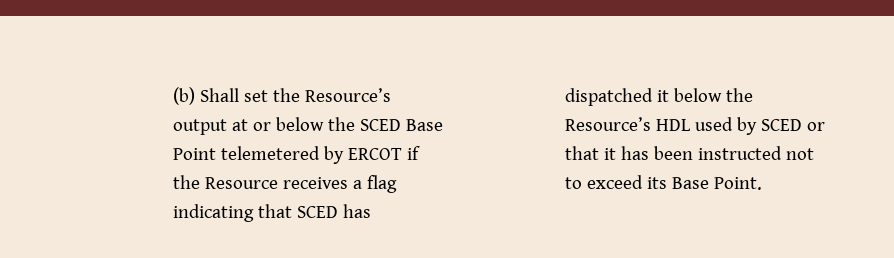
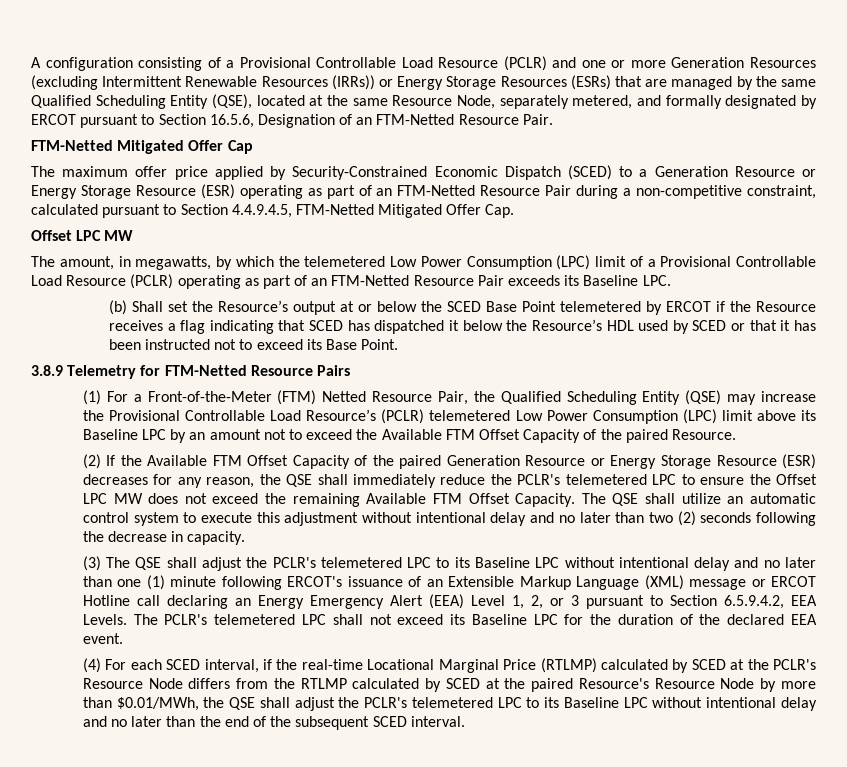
(173, 96) none -> [31,56,816,71] [31,75,817,90] [31,94,817,109] [31,114,553,128] [31,140,253,154] [31,165,816,180] [31,184,816,199] [31,204,515,218] [31,230,134,241] [31,255,816,270] [31,274,671,289] A configuration consisting of a Provisional Controllable Load Resource (PCLR) and one or more Generation Resources (excluding Intermittent Renewable Resources (IRRs)) or Energy Storage Resources (ESRs) that are managed by the same Qualified Scheduling Entity (QSE), located at the same Resource Node, separately metered, and formally designated by ERCOT pursuant to Section 16.5.6, Designation of an FTM-Netted Resource Pair. // FTM-Netted Mitigated Offer Cap // The maximum offer price applied by Security-Constrained Economic Dispatch (SCED) to a Generation Resource or Energy Storage Resource (ESR) operating as part of an FTM-Netted Resource Pair during a non-competitive constraint, calculated pursuant to Section 4.4.9.4.5, FTM-Netted Mitigated Offer Cap. // Offset LPC MW // The amount, in megawatts, by which the telemetered Low Power Consumption (LPC) limit of a Provisional Controllable Load Resource (PCLR) operating as part of an FTM-Netted Resource Pair exceeds its Baseline LPC. //
(763, 183) none -> [31,365,350,379] [82,390,816,405] [82,409,817,424] [82,429,736,443] [82,454,816,469] [82,474,817,488] [82,493,816,507] [82,511,816,526] [82,531,246,545] [82,556,817,571] [82,575,817,590] [82,594,818,609] [82,614,818,625] [82,633,123,644] [82,658,816,673] [82,678,816,692] [82,697,817,711] [82,716,465,730] // 3.8.9 Telemetry for FTM-Netted Resource Pairs // (1) For a Front-of-the-Meter (FTM) Netted Resource Pair, the Qualified Scheduling Entity (QSE) may increase the Provisional Controllable Load Resource’s (PCLR) telemetered Low Power Consumption (LPC) limit above its Baseline LPC by an amount not to exceed the Available FTM Offset Capacity of the paired Resource. // (2) If the Available FTM Offset Capacity of the paired Generation Resource or Energy Storage Resource (ESR) decreases for any reason, the QSE shall immediately reduce the PCLR's telemetered LPC to ensure the Offset LPC MW does not exceed the remaining Available FTM Offset Capacity. The QSE shall utilize an automatic control system to execute this adjustment without intentional delay and no later than two (2) seconds following the decrease in capacity. // (3) The QSE shall adjust the PCLR's telemetered LPC to its Baseline LPC without intentional delay and no later than one (1) minute following ERCOT's issuance of an Extensible Markup Language (XML) message or ERCOT Hotline call declaring an Energy Emergency Alert (EEA) Level 1, 2, or 3 pursuant to Section 6.5.9.4.2, EEA Levels. The PCLR's telemetered LPC shall not exceed its Baseline LPC for the duration of the declared EEA event. // (4) For each SCED interval, if the real-time Locational Marginal Price (RTLMP) calculated by SCED at the PCLR's Resource Node differs from the RTLMP calculated by SCED at the paired Resource's Resource Node by more than $0.01/MWh, the QSE shall adjust the PCLR's telemetered LPC to its Baseline LPC without intentional delay and no later than the end of the subsequent SCED interval.

